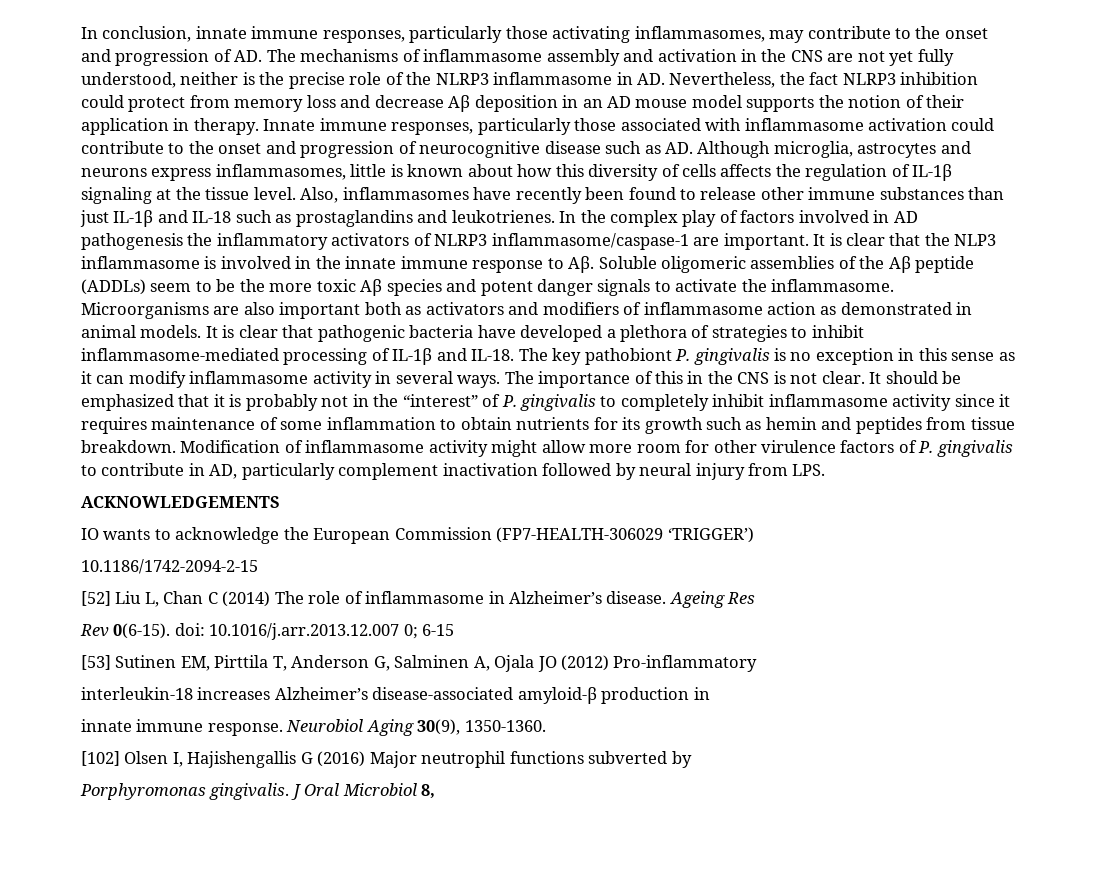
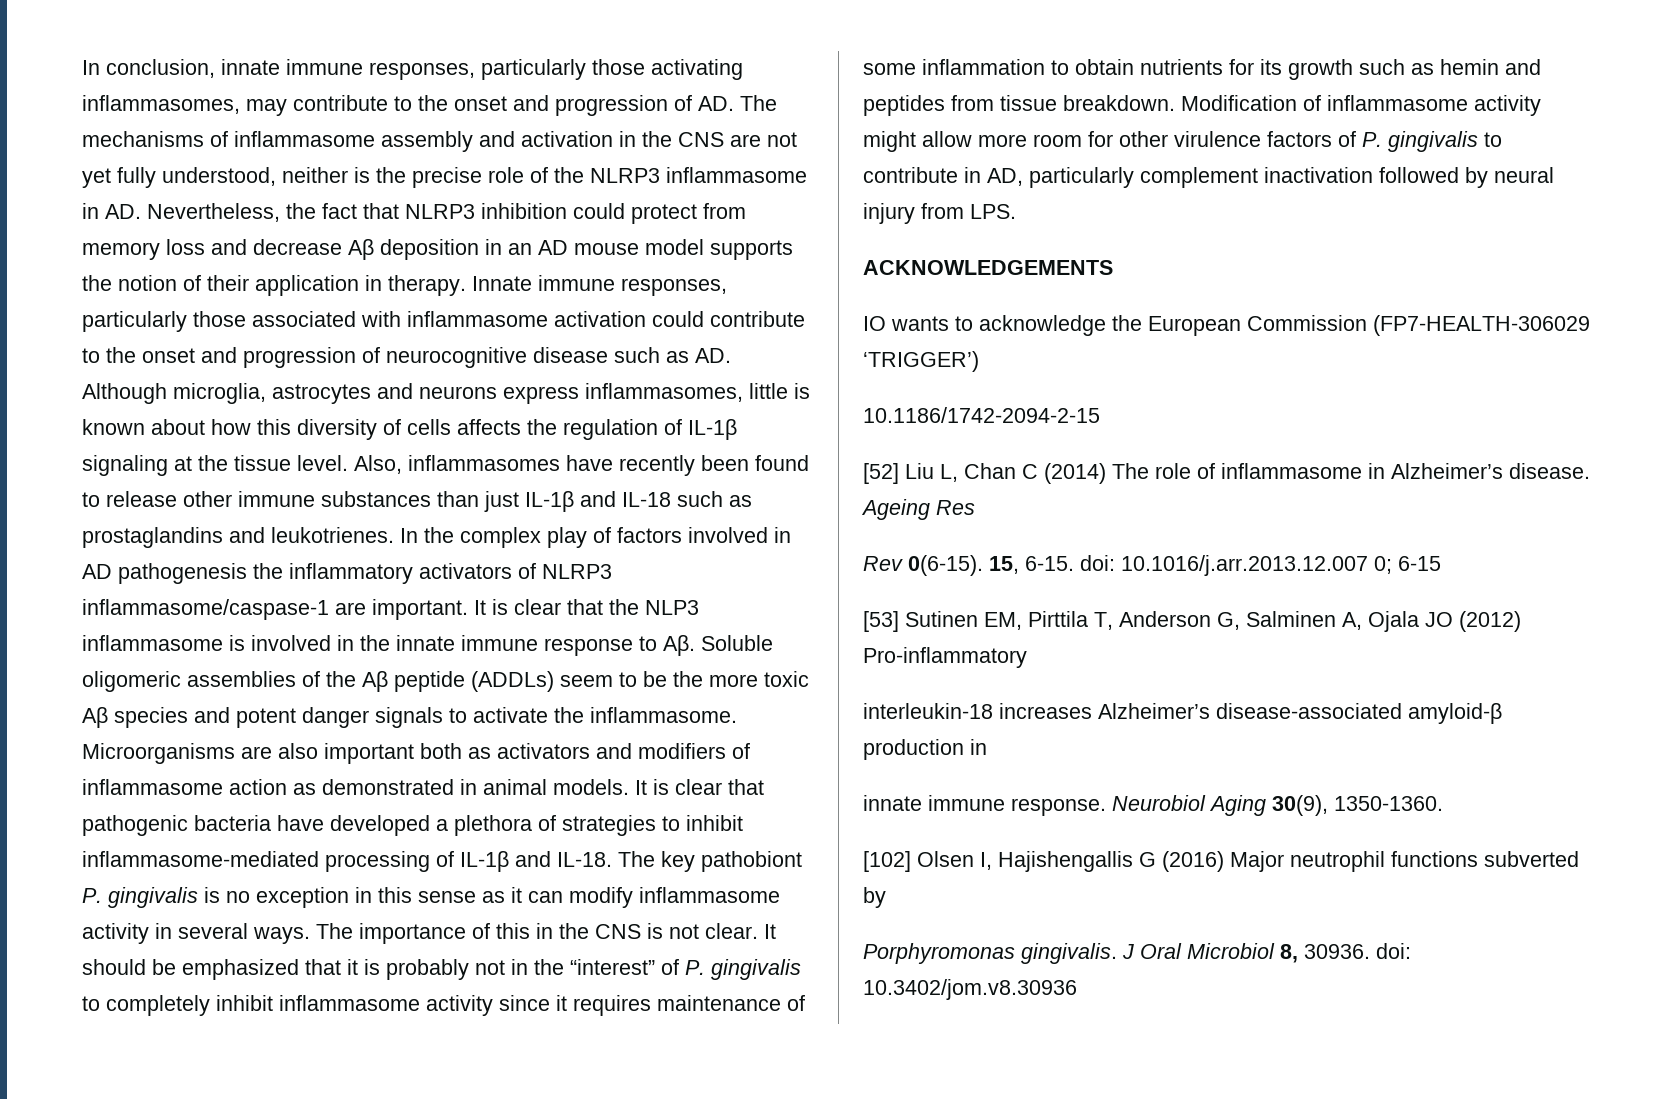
(839, 78) none -> [363,203,399,219] that
(171, 631) none -> [989,556,1074,574] 15, 6-15.
(436, 791) none -> [1304,943,1411,959] [863,979,1077,1000] 30936. doi: 10.3402/jom.v8.30936

